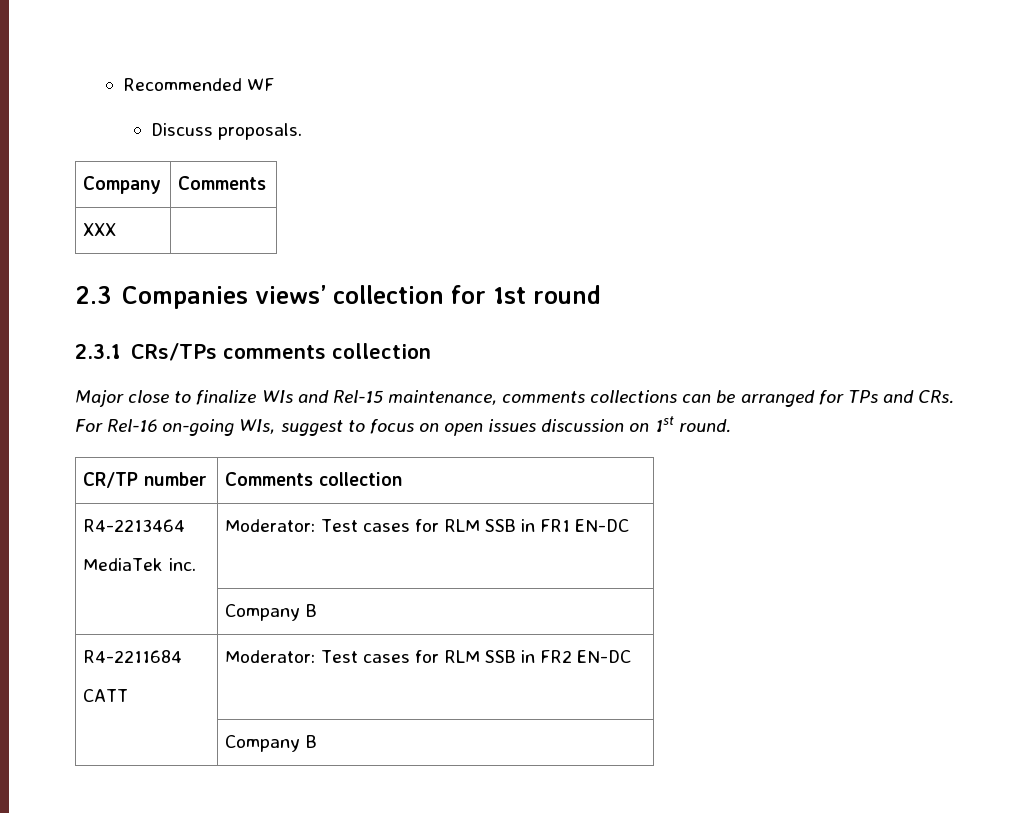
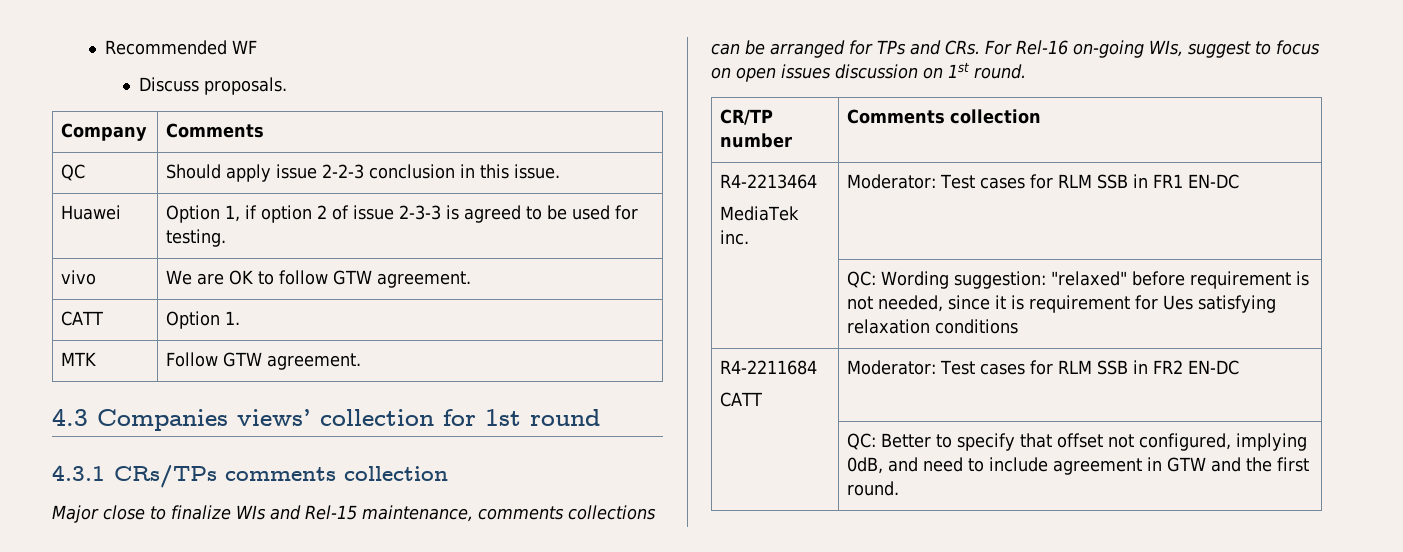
[83,223,117,236] [75,286,112,304] XXX | // 2.3 -> [61,164,86,181] [166,164,561,182] [61,205,122,220] [166,205,639,223] [166,229,227,247] [61,270,97,285] [166,270,472,288] [61,311,104,326] [166,311,241,329] [61,352,97,366] [166,352,362,370] [52,408,88,426] QC | Should apply issue 2-2-3 conclusion in this issue. // Huawei | Option 1, if option 2 of issue 2-3-3 is agreed to be used for testing. // vivo | We are OK to follow GTW agreement. // CATT | Option 1. // MTK | Follow GTW agreement. // 4.3
[75,344,121,359] 2.3.1 -> [52,465,105,481] 4.3.1
[225,604,317,621] Company B -> [847,271,1310,289] [847,295,1277,313] [847,319,1019,334] QC: Wording suggestion: "relaxed" before requirement is not needed, since it is requirement for Ues satisfying relaxation conditions
[225,735,317,752] Company B -> [847,433,1308,451] [847,457,1310,475] [847,481,900,496] QC: Better to specify that offset not configured, implying 0dB, and need to include agreement in GTW and the first round.

